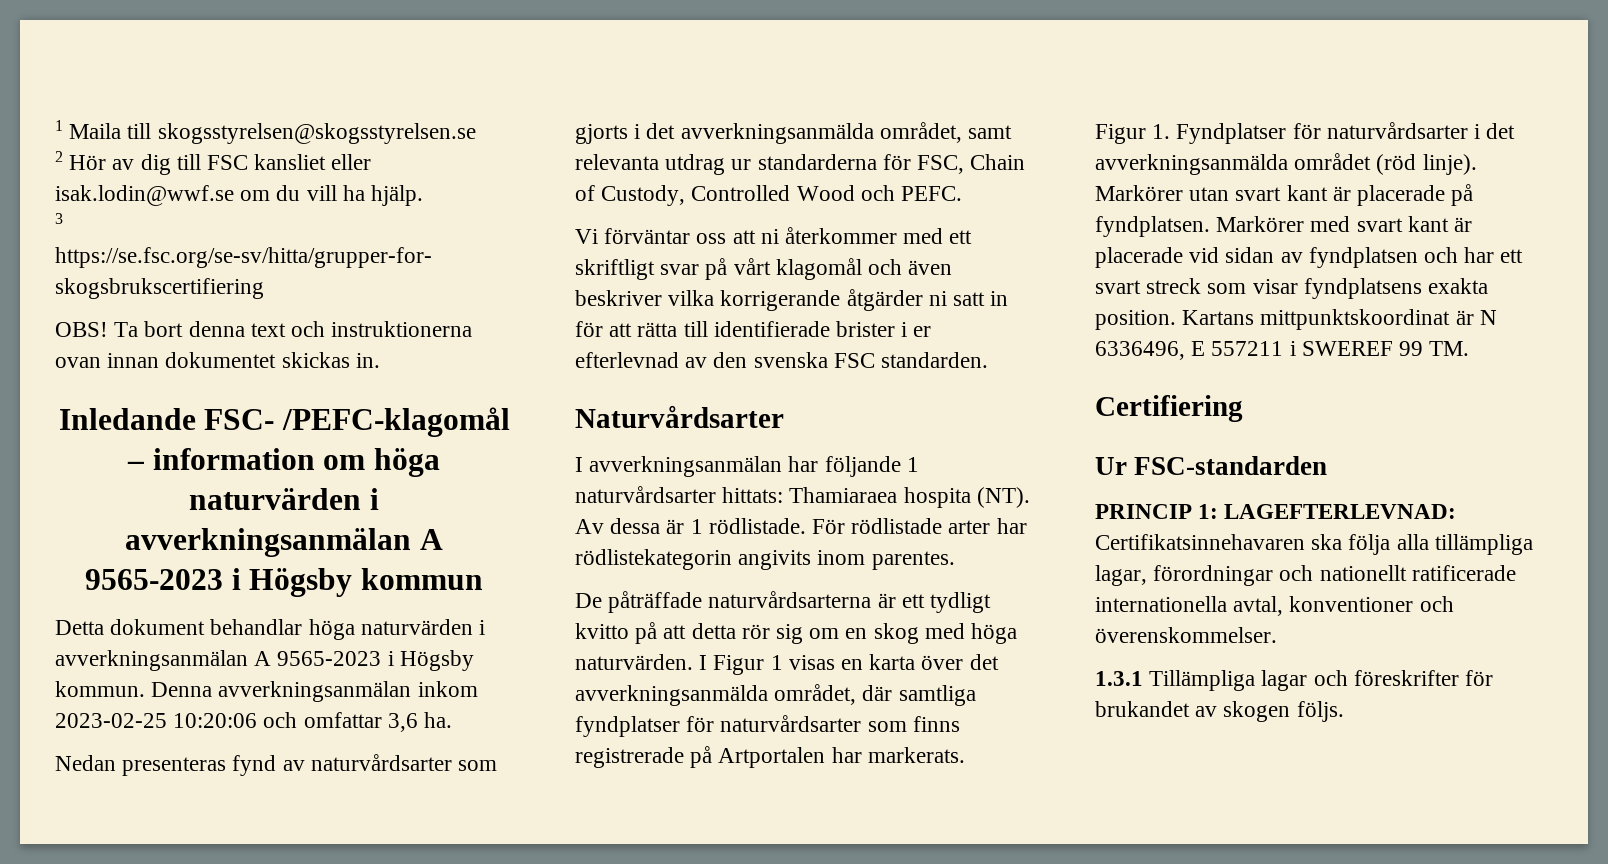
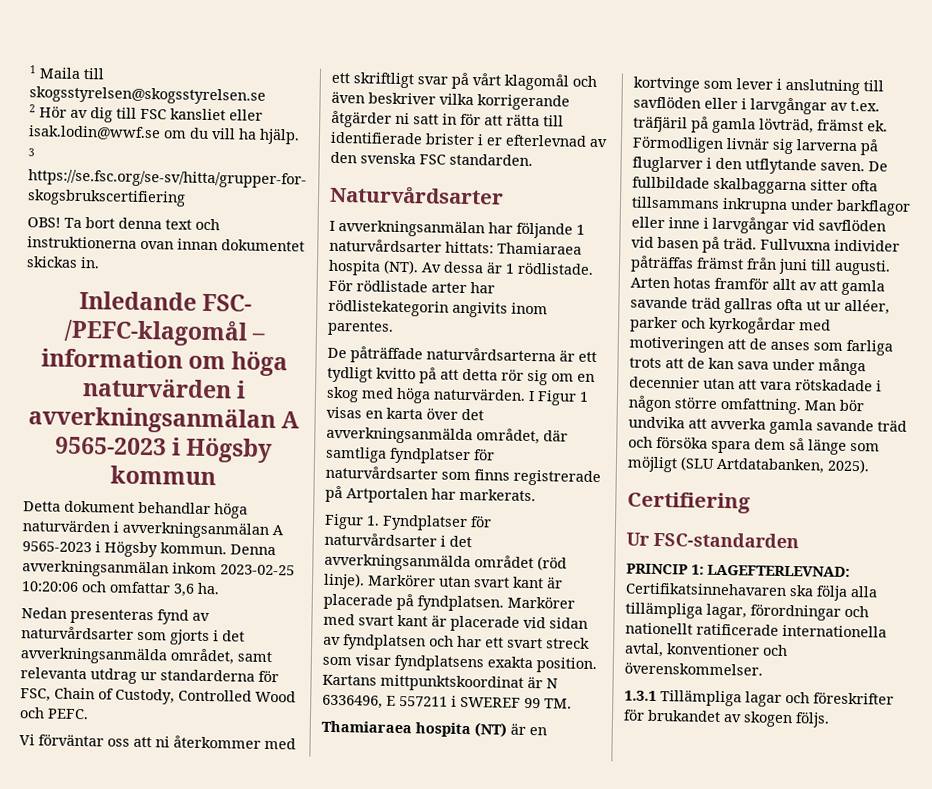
(1470, 348) none -> [321,720,547,738] [633,76,884,96] [633,96,880,115] [633,116,888,134] [632,136,879,156] [632,156,888,175] [632,176,878,195] [631,196,911,216] [631,216,886,234] [631,236,900,253] [630,255,891,276] [630,277,885,296] [630,296,890,315] [629,316,831,335] [629,336,893,356] [629,357,866,376] [629,376,882,392] [628,395,864,415] [628,416,907,435] [628,436,880,455] [627,456,870,474] // Thamiaraea hospita (NT) är en kortvinge som lever i anslutning till savflöden eller i larvgångar av t.ex. träfjäril på gamla lövträd, främst ek. Förmodligen livnär sig larverna på fluglarver i den utflytande saven. De fullbildade skalbaggarna sitter ofta tillsammans inkrupna under barkflagor eller inne i larvgångar vid savflöden vid basen på träd. Fullvuxna individer påträffas främst från juni till augusti. Arten hotas framför allt av att gamla savande träd gallras ofta ut ur alléer, parker och kyrkogårdar med motiveringen att de anses som farliga trots att de kan sava under många decennier utan att vara rötskadade i någon större omfattning. Man bör undvika att avverka gamla savande träd och försöka spara dem så länge som möjligt (SLU Artdatabanken, 2025).

